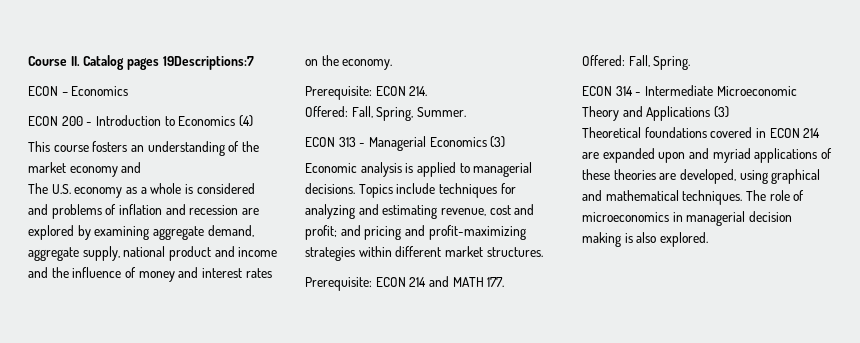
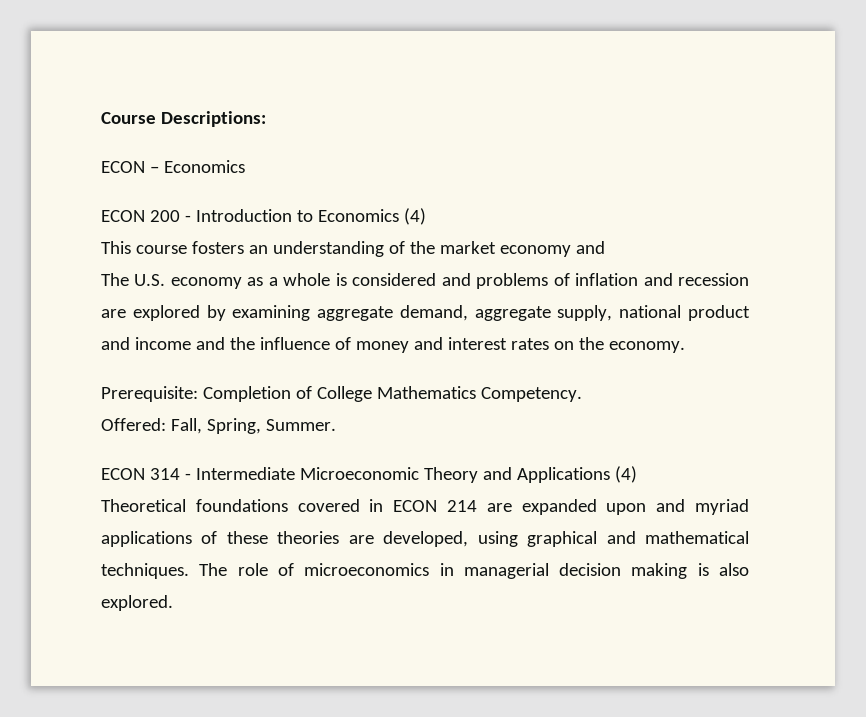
[70,55,254,70] II. Catalog pages 19Descriptions:7 -> [160,111,266,127] Descriptions:
[375,86,428,96] ECON 214. -> [202,386,582,402] Completion of College Mathematics Competency.
[305,136,506,151] [305,162,533,177] [305,183,516,198] [305,204,535,219] [305,225,526,240] [305,246,543,261] [305,276,505,291] [582,55,691,70] // ECON 313 - Managerial Economics (3) // Economic analysis is applied to managerial decisions. Topics include techniques for analyzing and estimating revenue, cost and profit; and pricing and profit-maximizing strategies within different market structures. // Prerequisite: ECON 214 and MATH 177. // Offered: Fall, Spring. -> (336, 425) none
[713,106,729,118] (3) -> [614,466,637,483] (4)

